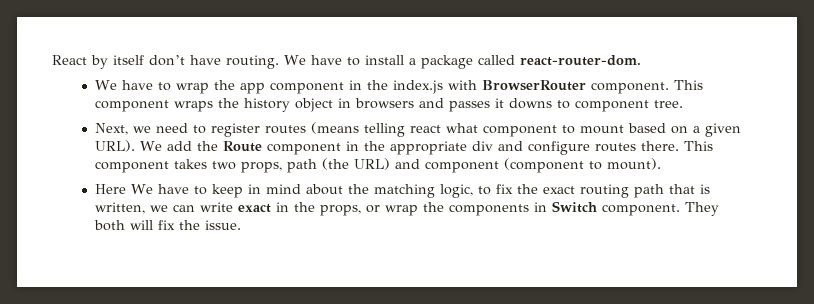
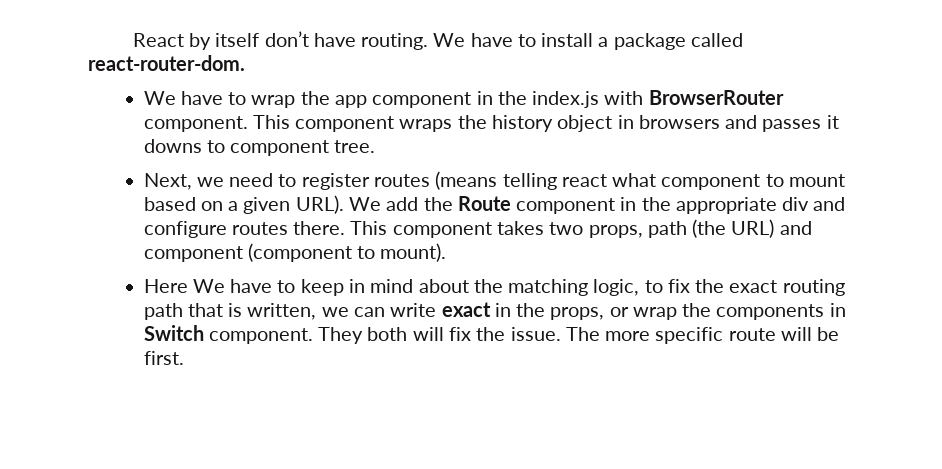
(241, 225) none -> [565,327,840,344] [143,351,184,365] The more specific route will be first.

